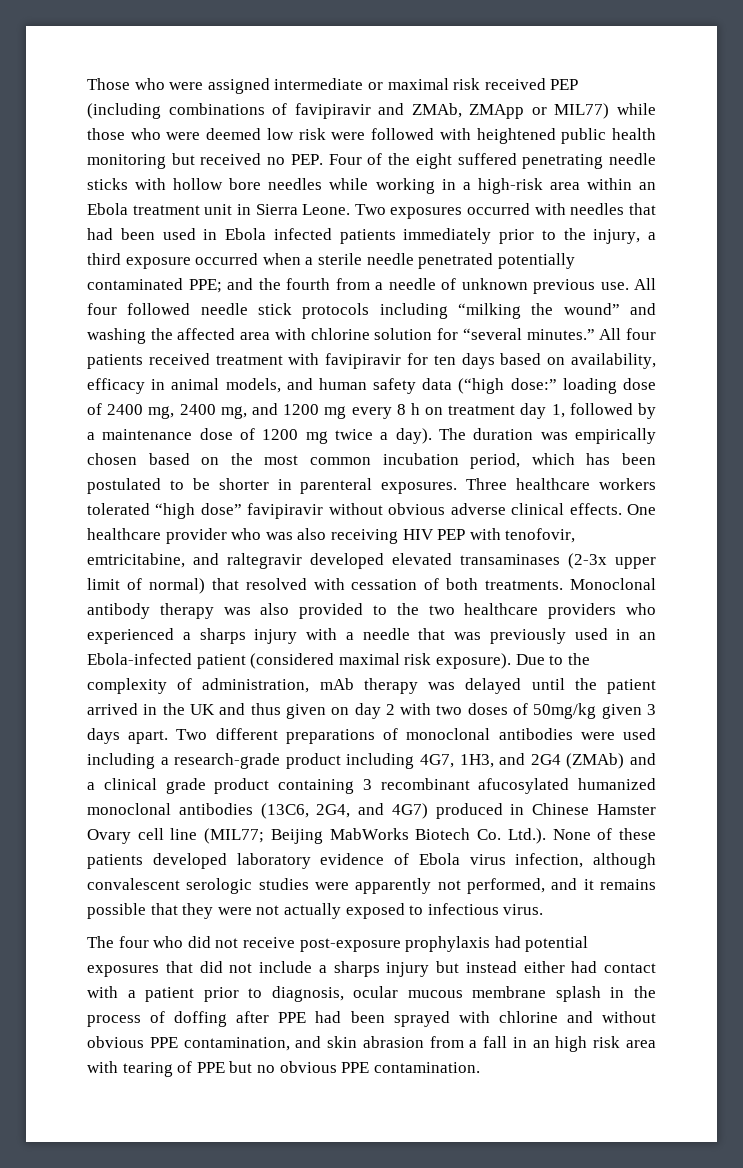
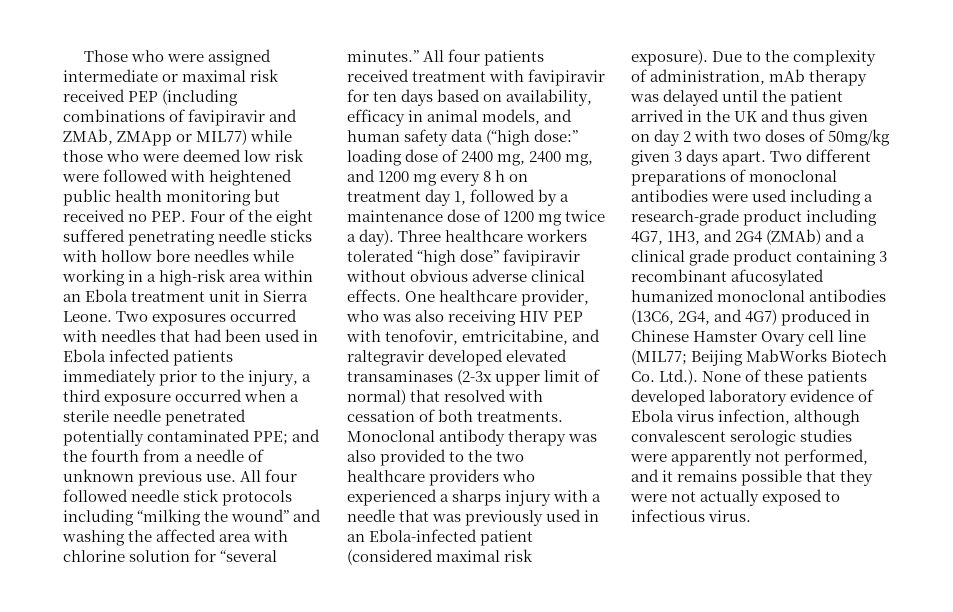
[438,428,656,444] [87,453,657,469] [87,478,458,494] The duration was empirically chosen based on the most common incubation period, which has been postulated to be shorter in parenteral exposures. -> (395, 237) none
[165,528,227,544] provider -> [521,289,590,306] provider,
[87,936,589,952] [87,961,656,977] [87,986,656,1002] [87,1011,656,1027] [87,1036,656,1052] [87,1061,480,1077] // The four who did not receive post-exposure prophylaxis had potential exposures that did not include a sharps injury but instead either had contact with a patient prior to diagnosis, ocular mucous membrane splash in the process of doffing after PPE had been sprayed with chlorine and without obvious PPE contamination, and skin abrasion from a fall in an high risk area with tearing of PPE but no obvious PPE contamination. -> (752, 516) none

